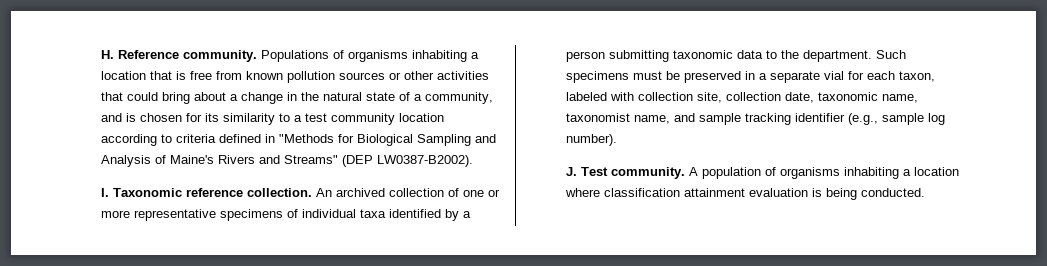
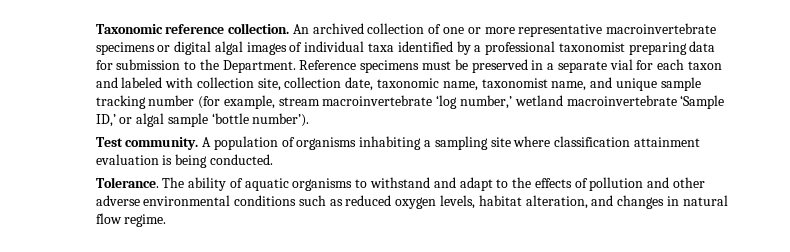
[100,50,479,62] [100,71,489,83] [100,92,493,104] [100,113,444,125] [100,134,496,146] [100,155,473,167] [100,188,109,197] H. Reference community. Populations of organisms inhabiting a location that is free from known pollution sources or other activities that could bring about a change in the natural state of a community, and is chosen for its similarity to a test community location according to criteria defined in "Methods for Biological Sampling and Analysis of Maine's Rivers and Streams" (DEP LW0387-B2002). // I. -> (95, 29) none
[219,209,283,221] specimens -> [606,23,717,34] [95,41,287,55] macroinvertebrate specimens or digital algal images
[565,50,906,62] person submitting taxonomic data to the department. Such -> [485,41,716,55] [95,59,357,73] professional taxonomist preparing data for submission to the Department. Reference
[898,71,935,82] taxon, -> [688,61,723,70] [95,77,118,88] taxon and
(695, 117) none -> [615,78,657,91] unique
[794,113,945,125] [565,134,617,146] [565,167,577,176] identifier (e.g., sample log number). // J. -> [148,95,725,109] [95,113,310,127] number (for example, stream macroinvertebrate ‘log number,’ wetland macroinvertebrate ‘Sample ID,’ or algal sample ‘bottle number’). //
[913,167,959,176] location -> [434,136,511,150] sampling site
(925, 192) none -> [95,177,706,191] [95,195,728,209] [95,213,167,227] // Tolerance. The ability of aquatic organisms to withstand and adapt to the effects of pollution and other adverse environmental conditions such as reduced oxygen levels, habitat alteration, and changes in natural flow regime.

